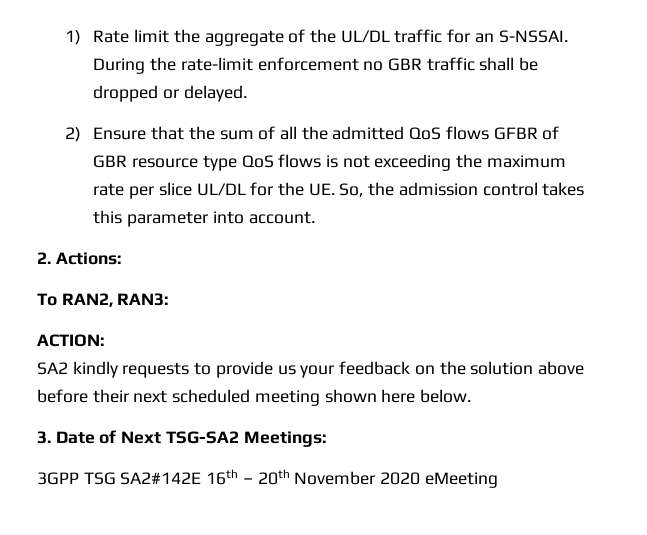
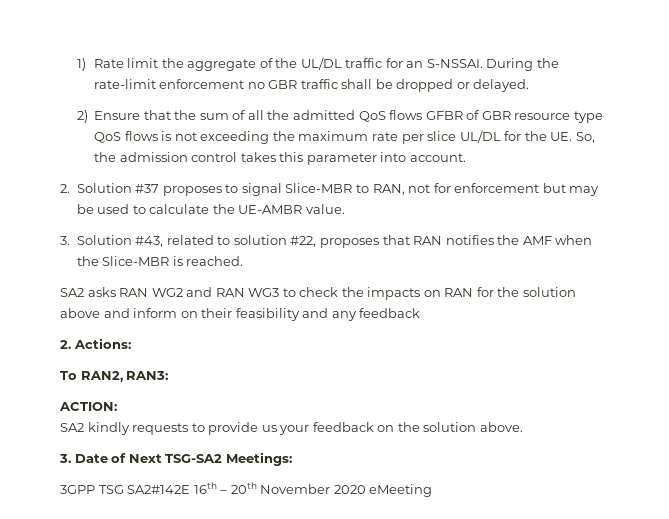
(315, 217) none -> [60,183,600,196] [76,204,345,214] [60,235,593,248] [76,256,244,266] [60,287,576,300] [60,308,421,321] // 2. Solution #37 proposes to signal Slice-MBR to RAN, not for enforcement but may be used to calculate the UE-AMBR value. // 3. Solution #43, related to solution #22, proposes that RAN notifies the AMF when the Slice-MBR is reached. // SA2 asks RAN WG2 and RAN WG3 to check the impacts on RAN for the solution above and inform on their feasibility and any feedback
[537,361,584,375] [37,389,472,406] above before their next scheduled meeting shown here below. -> [479,422,523,432] above.

